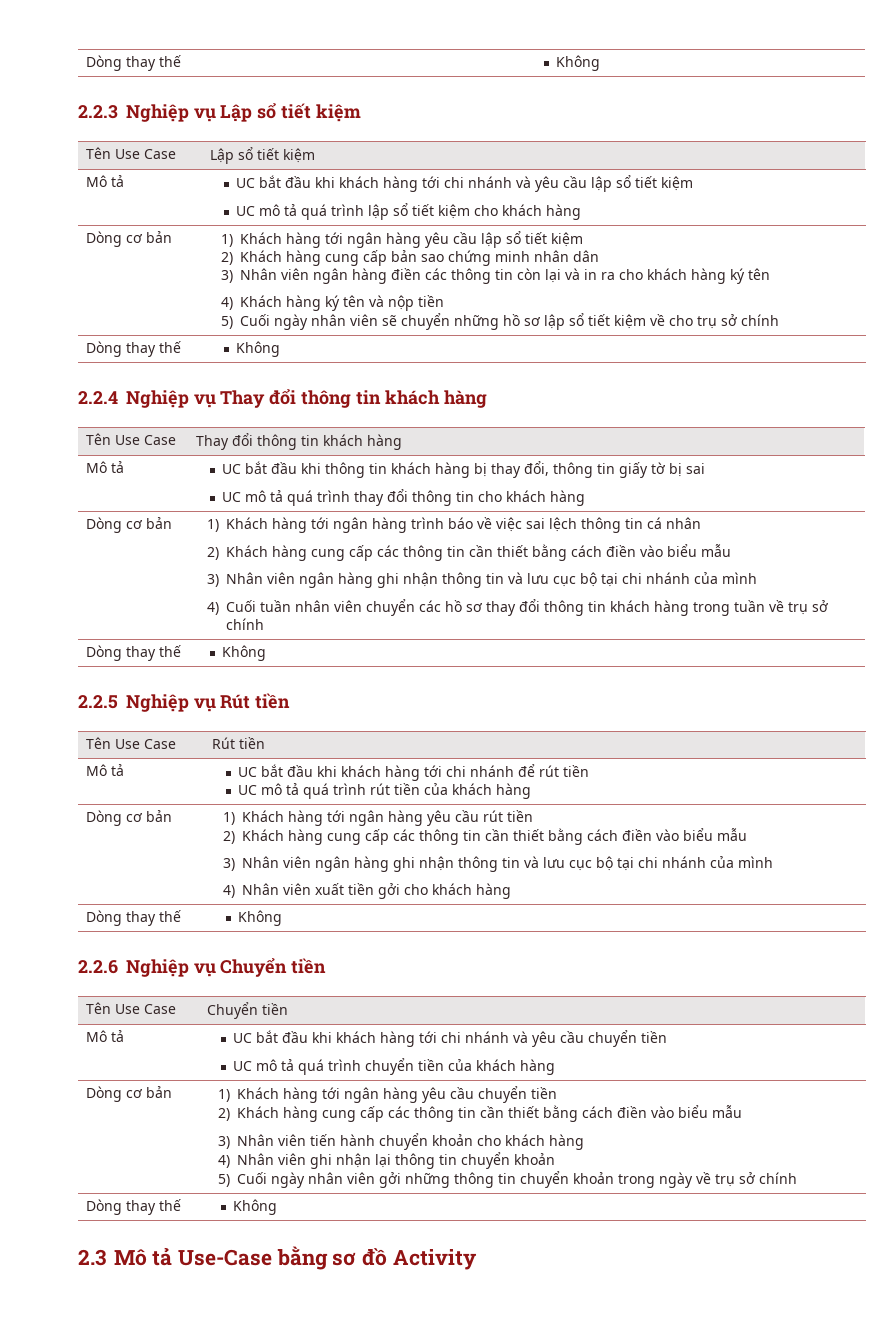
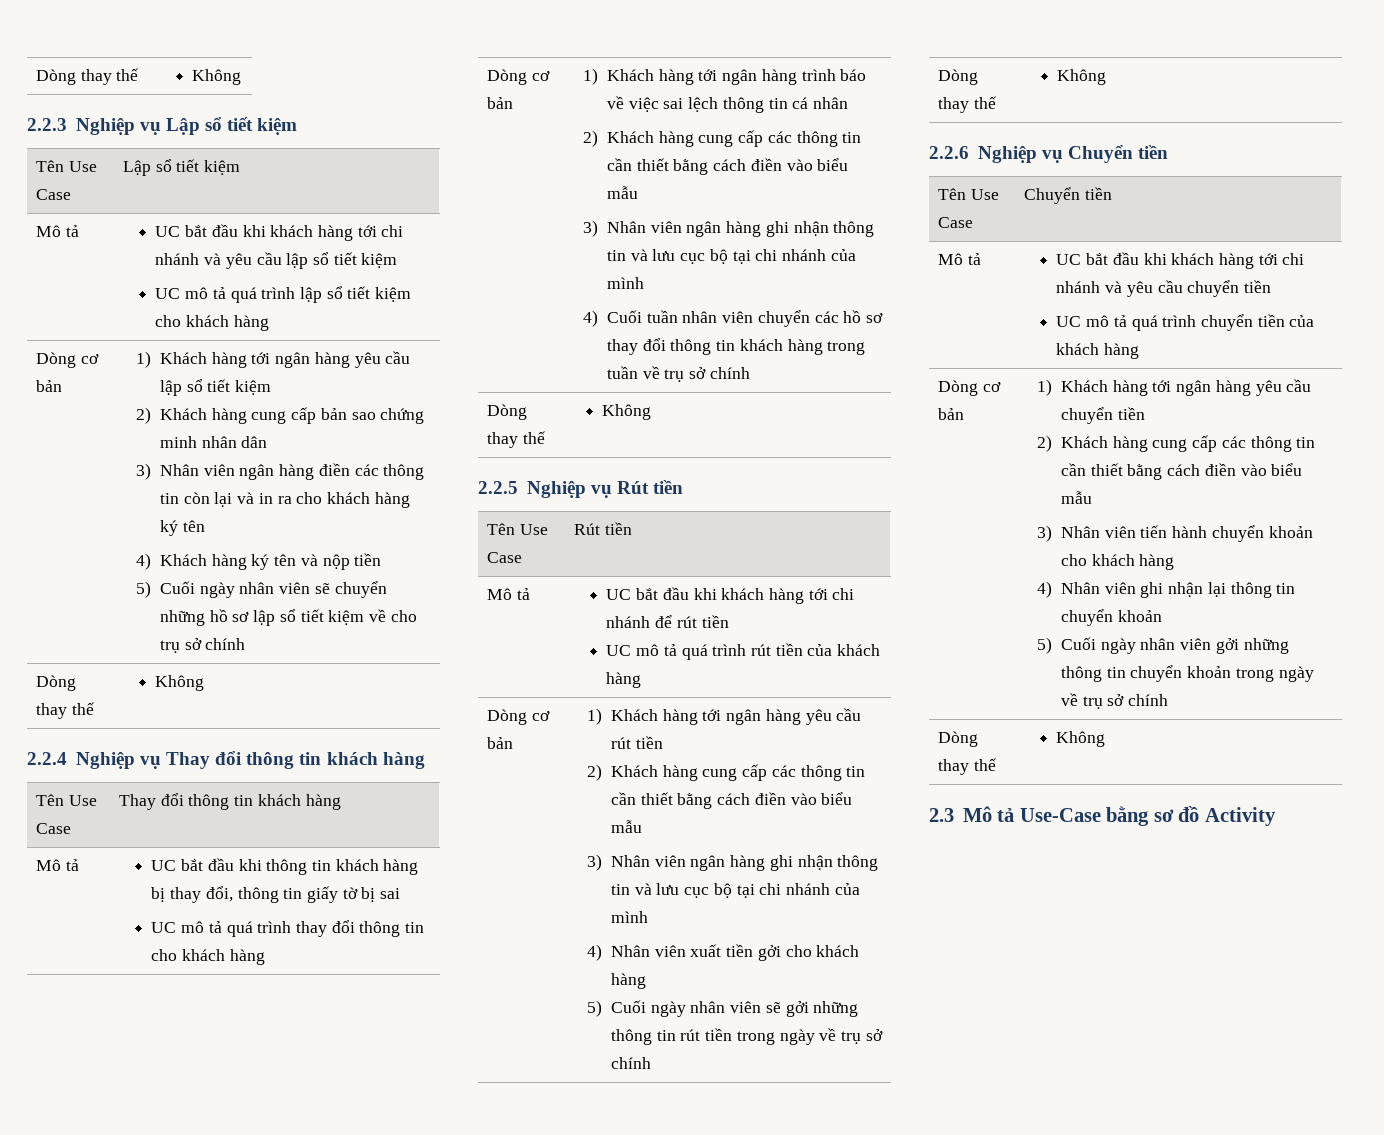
(512, 891) none -> [587,1000,859,1017] [610,1028,883,1045] [610,1057,651,1069] // 5) Cuối ngày nhân viên sẽ gởi những thông tin rút tiền trong ngày về trụ sở chính

